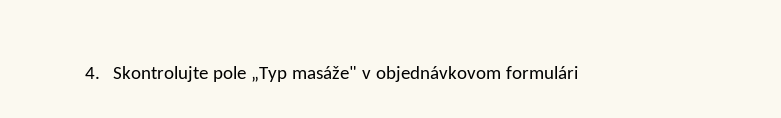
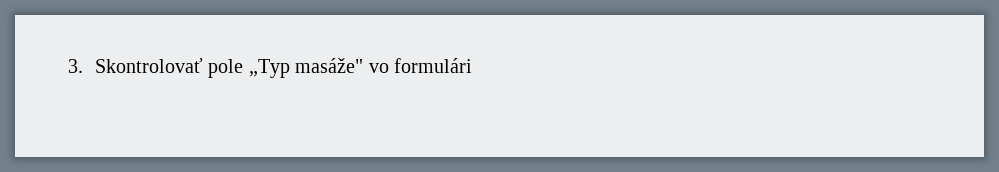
[84,66,209,82] 4. Skontrolujte -> [67,58,204,73] 3. Skontrolovať
[362,66,502,82] v objednávkovom -> [368,63,389,73] vo

